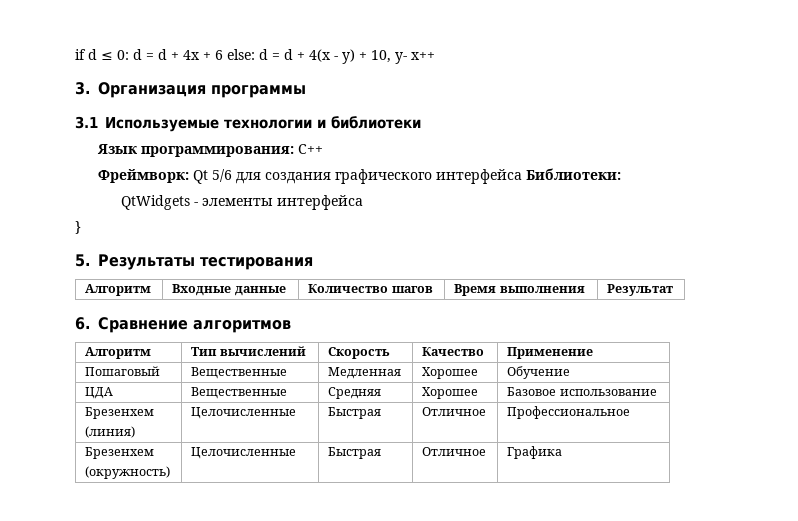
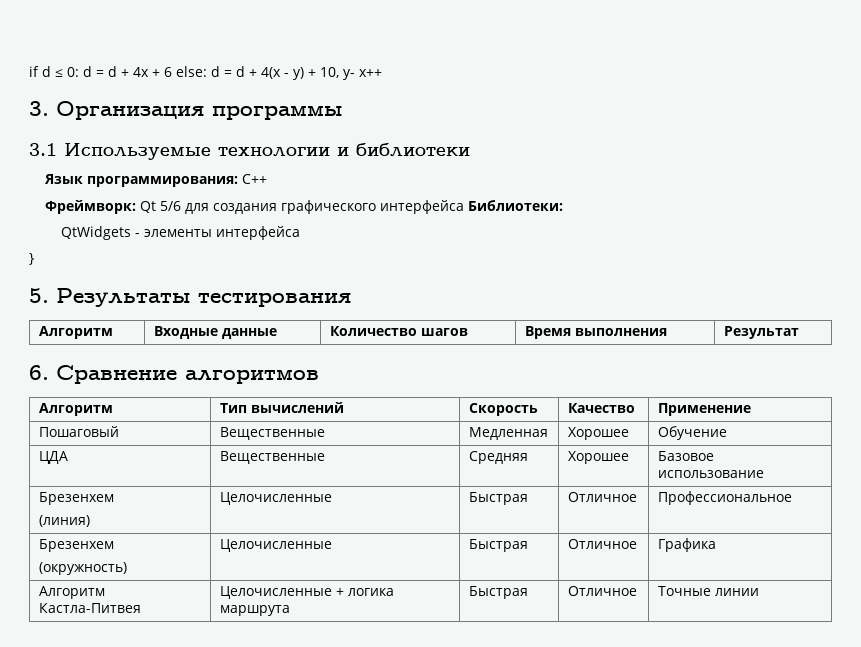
(563, 452) none -> [38,586,105,599] [38,603,141,613] [219,586,394,599] [219,605,290,616] [468,586,528,599] [567,586,637,596] [657,586,759,596] // Алгоритм Кастла-Питвея | Целочисленные + логика маршрута | Быстрая | Отличное | Точные линии

